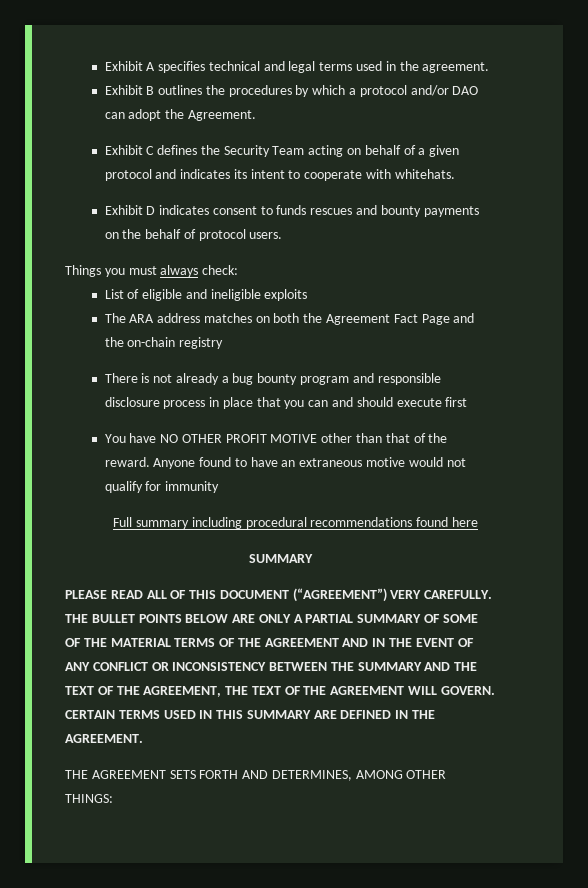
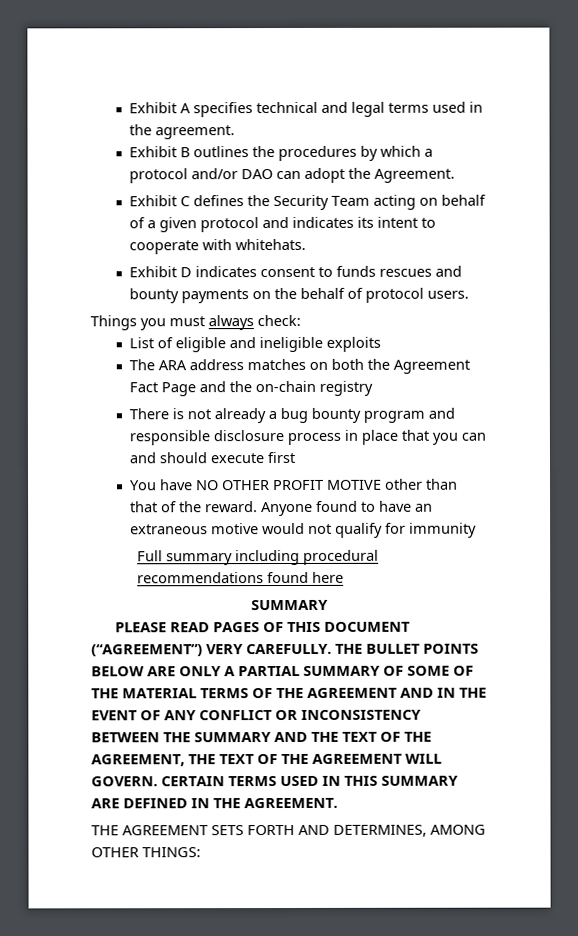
[146,590,167,599] ALL -> [212,622,260,633] PAGES

